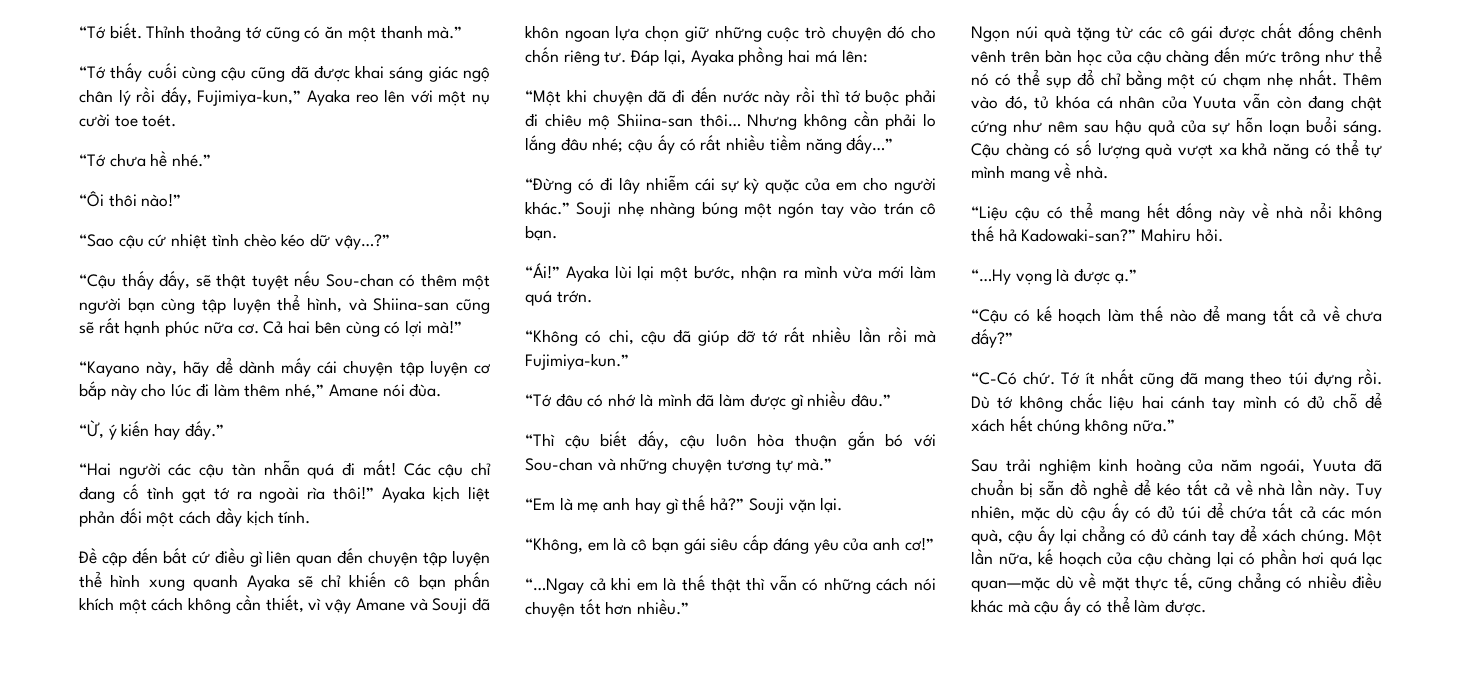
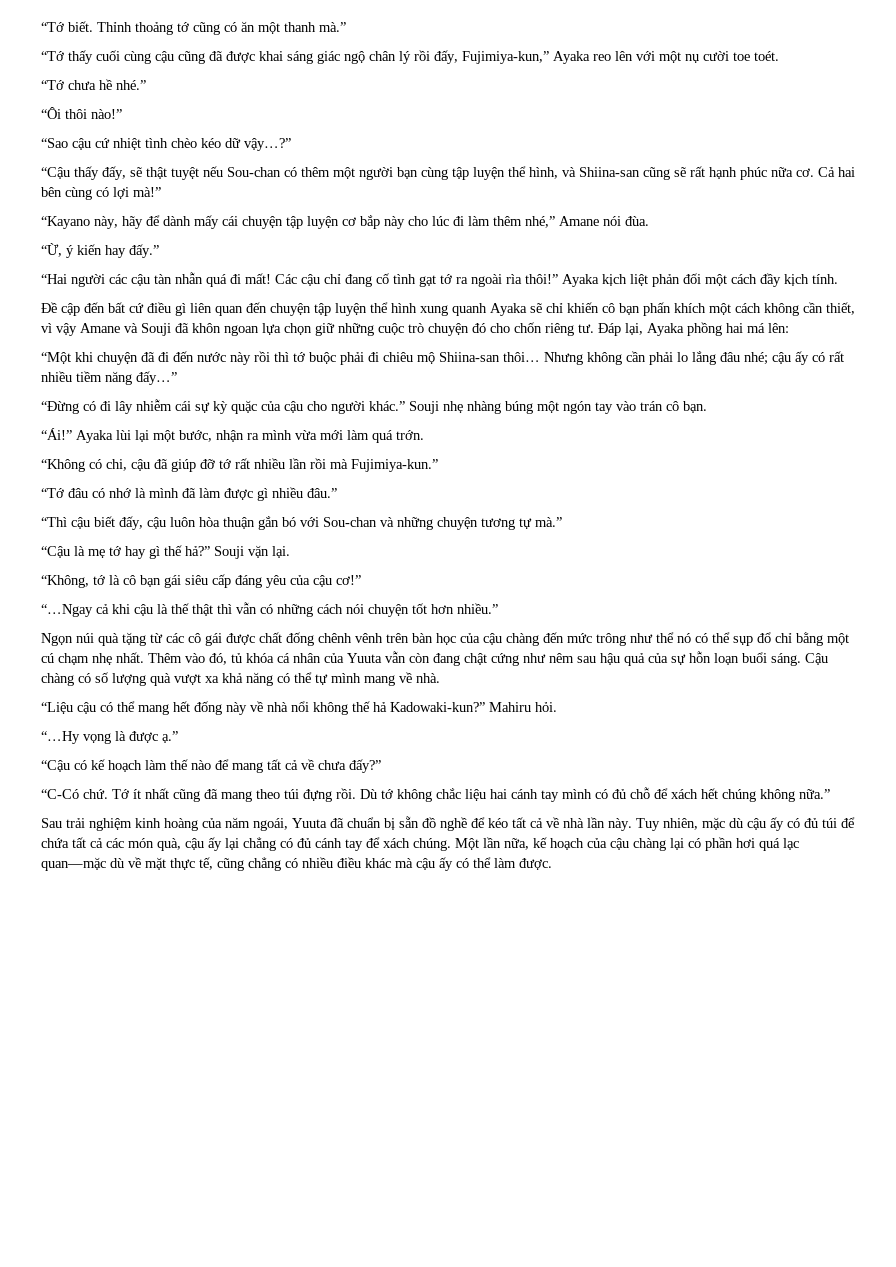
[836,182,858,191] em -> [284,401,303,413] cậu
[525,498,555,510] “Em -> [41,546,70,558] “Cậu
[603,497,631,511] anh -> [109,546,121,556] tớ
[587,542,609,551] em -> [93,575,105,585] tớ
[872,537,900,551] anh -> [313,575,332,587] cậu
[636,582,658,591] em -> [134,604,153,616] cậu
[1021,228,1137,242] Kadowaki-san?” -> [390,702,485,712] Kadowaki-kun?”

